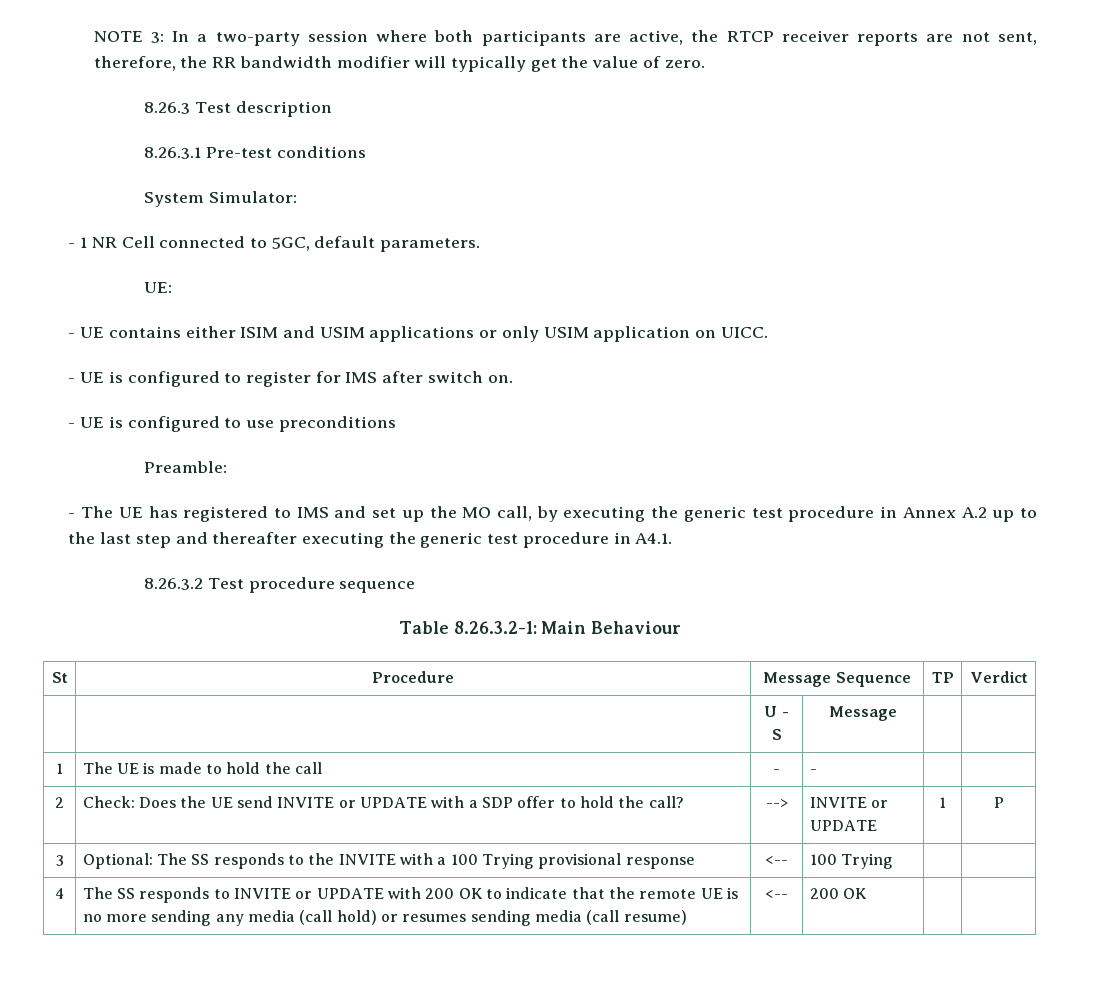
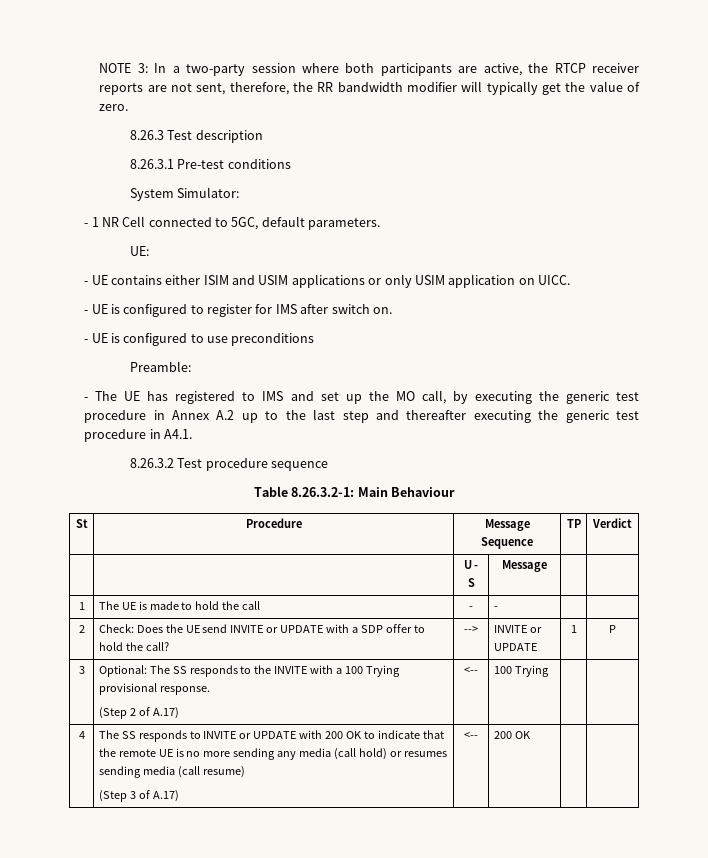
[625,857,695,869] response -> [159,686,210,695] [98,707,179,719] response. // (Step 2 of A.17)
(687, 917) none -> [98,790,179,802] // (Step 3 of A.17)

